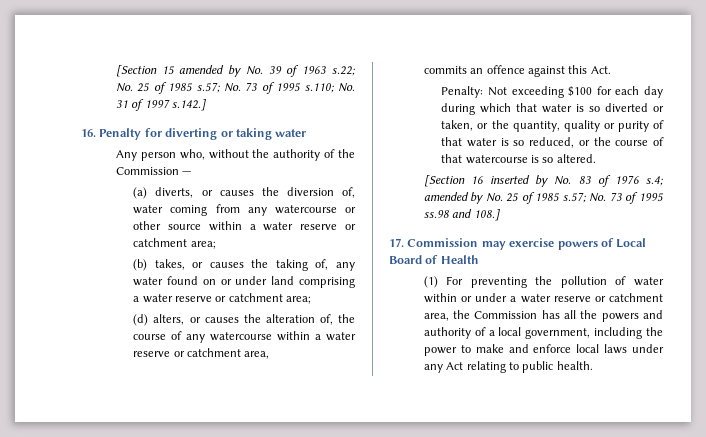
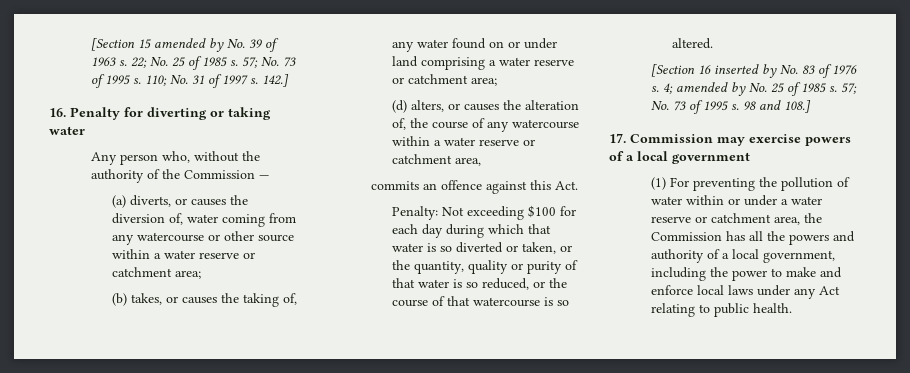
[331,66,355,76] [115,82,334,94] s.22; No. 25 of 1985 s.57; No. 73 of 1995 s.110; -> [118,56,296,70] [90,74,167,88] s. 22; No. 25 of 1985 s. 57; No. 73 of 1995 s. 110;
[172,99,207,111] s.142.] -> [249,74,289,87] s. 142.]
[646,176,663,186] s.4; -> [650,83,673,94] s. 4;
[562,192,664,204] [423,210,449,218] s.57; No. 73 of 1995 ss.98 -> [828,83,857,94] [650,100,756,114] s. 57; No. 73 of 1995 s. 98
[616,238,647,248] [389,255,479,264] Local Board of Health -> [626,151,750,164] a local government

